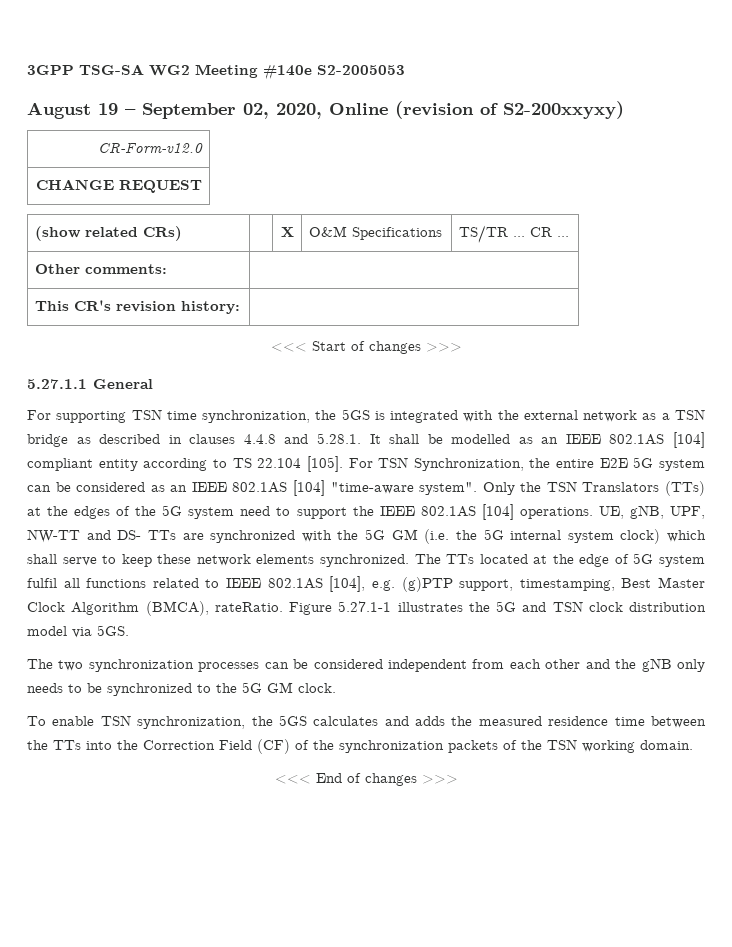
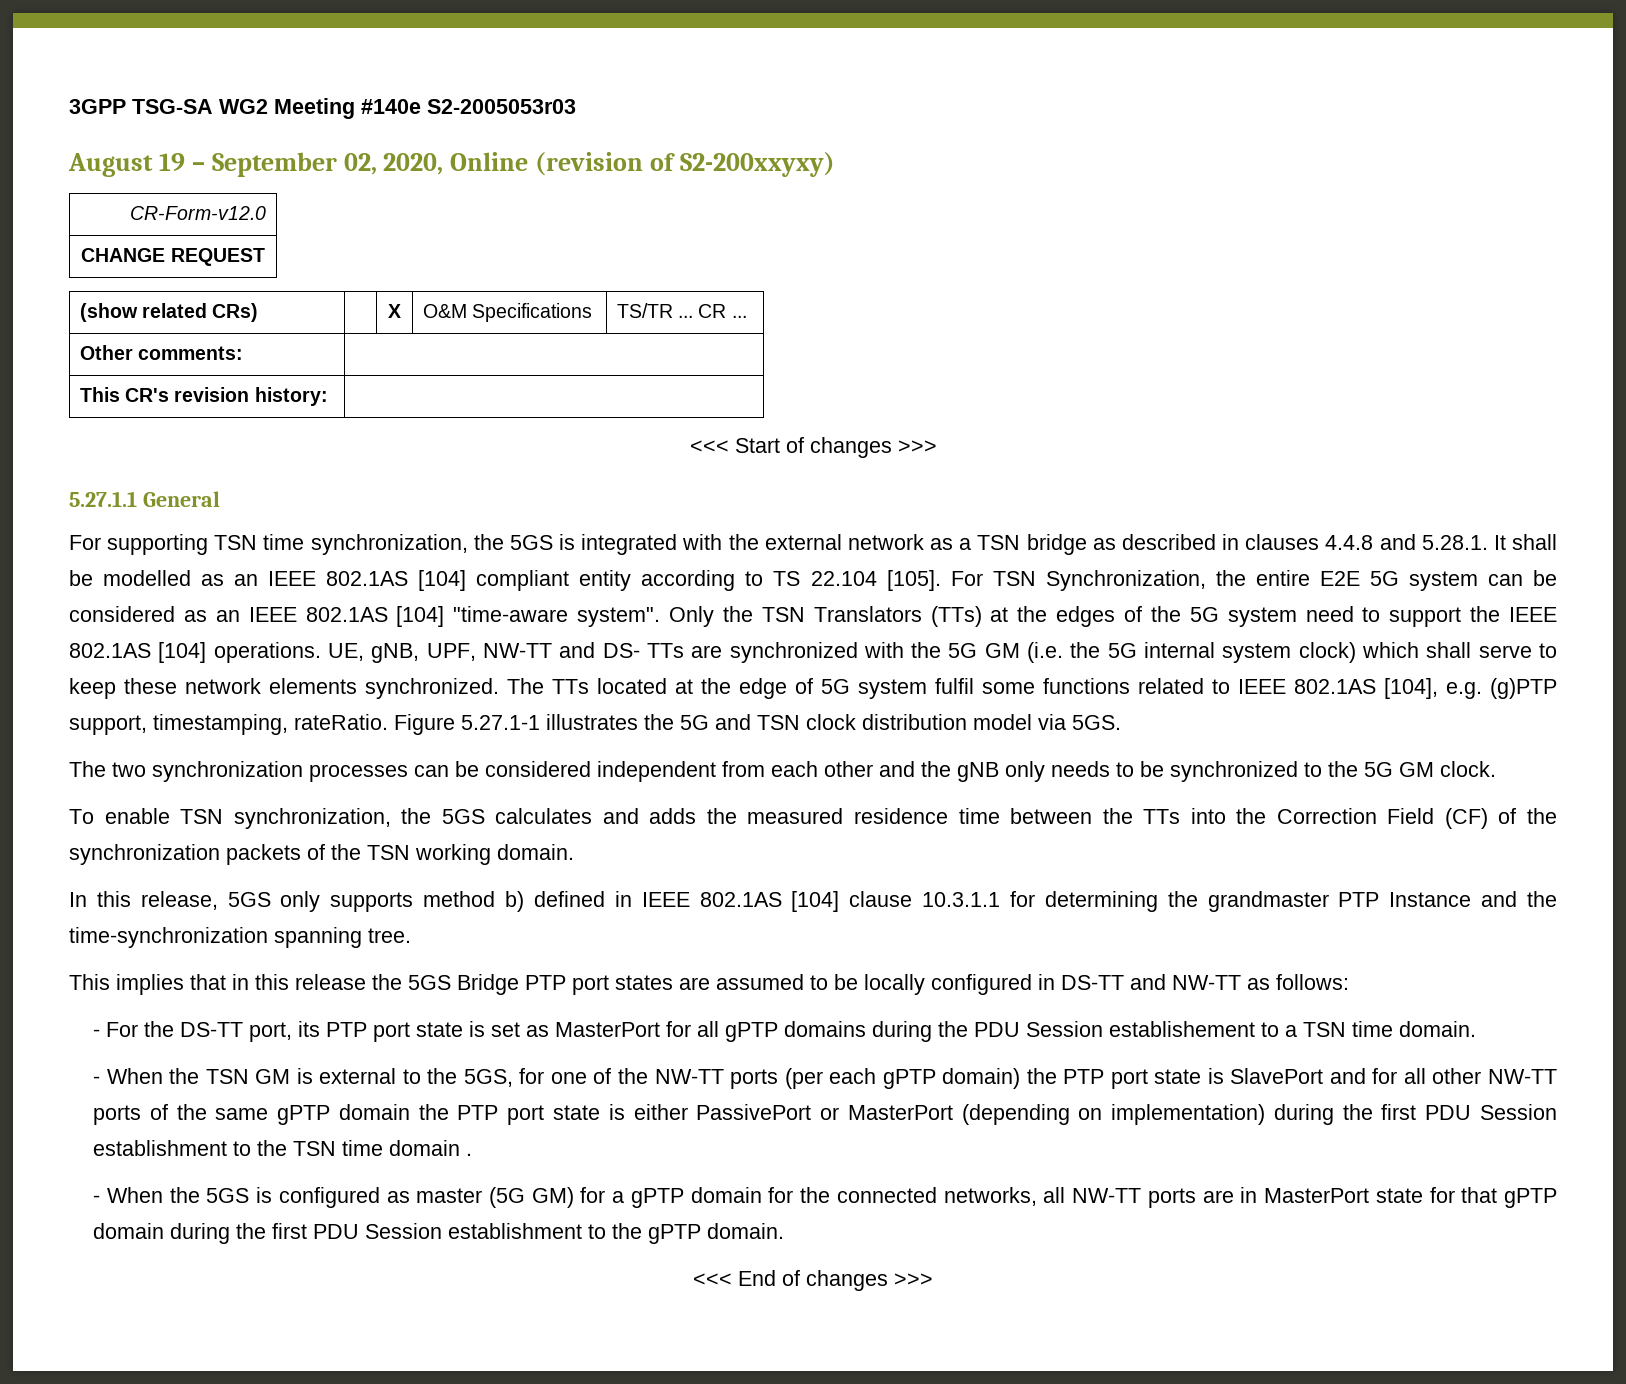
[317,65,405,75] S2-2005053 -> [427,99,576,114] S2-2005053r03
[63,578,80,588] all -> [982,682,1035,694] some
[621,577,706,588] [27,601,209,616] Best Master Clock Algorithm (BMCA), -> (288, 724) none
(693, 745) none -> [69,891,1557,912] [69,927,411,948] [69,974,1349,995] [93,1021,1477,1042] [93,1068,1557,1089] [93,1104,1557,1125] [93,1140,473,1156] [93,1187,1557,1208] [93,1223,785,1244] // In this release, 5GS only supports method b) defined in IEEE 802.1AS [104] clause 10.3.1.1 for determining the grandmaster PTP Instance and the time-synchronization spanning tree. // This implies that in this release the 5GS Bridge PTP port states are assumed to be locally configured in DS-TT and NW-TT as follows: // - For the DS-TT port, its PTP port state is set as MasterPort for all gPTP domains during the PDU Session establishement to a TSN time domain. // - When the TSN GM is external to the 5GS, for one of the NW-TT ports (per each gPTP domain) the PTP port state is SlavePort and for all other NW-TT ports of the same gPTP domain the PTP port state is either PassivePort or MasterPort (depending on implementation) during the first PDU Session establishment to the TSN time domain . // - When the 5GS is configured as master (5G GM) for a gPTP domain for the connected networks, all NW-TT ports are in MasterPort state for that gPTP domain during the first PDU Session establishment to the gPTP domain.

